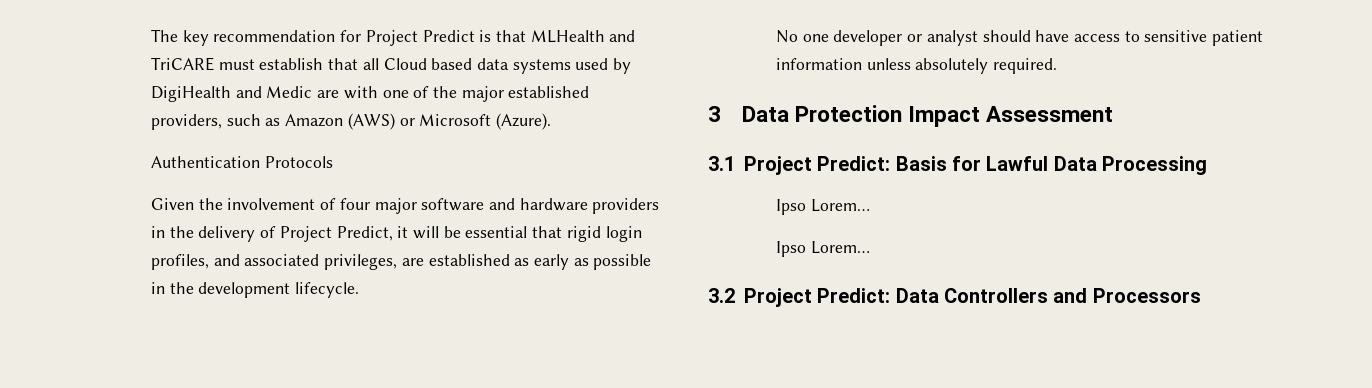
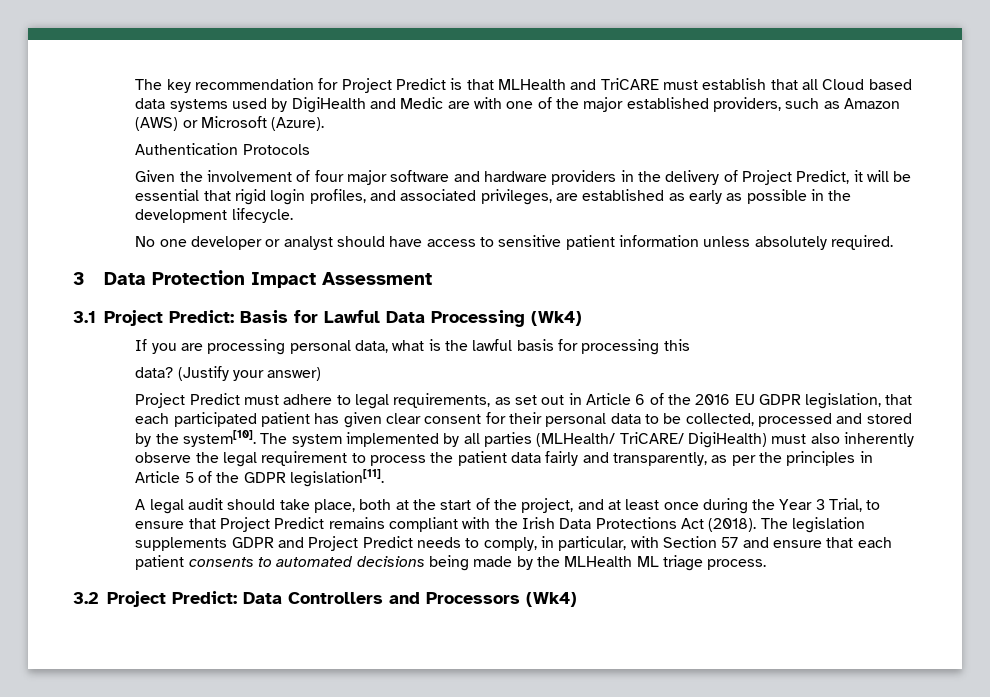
[775,199,870,215] [775,241,870,257] // Ipso Lorem… // Ipso Lorem… -> [531,311,583,326] [135,339,690,355] [135,366,322,381] [135,393,913,409] [135,412,912,428] [135,430,914,448] [135,451,873,467] [135,469,385,487] [135,498,881,514] [135,517,865,533] [135,536,892,551] [135,555,767,571] (Wk4) // If you are processing personal data, what is the lawful basis for processing this // data? (Justify your answer) // Project Predict must adhere to legal requirements, as set out in Article 6 of the 2016 EU GDPR legislation, that each participated patient has given clear consent for their personal data to be collected, processed and stored by the system[10]. The system implemented by all parties (MLHealth/ TriCARE/ DigiHealth) must also inherently observe the legal requirement to process the patient data fairly and transparently, as per the principles in Article 5 of the GDPR legislation[11]. // A legal audit should take place, both at the start of the project, and at least once during the Year 3 Trial, to ensure that Project Predict remains compliant with the Irish Data Protections Act (2018). The legislation supplements GDPR and Project Predict needs to comply, in particular, with Section 57 and ensure that each patient consents to automated decisions being made by the MLHealth ML triage process.
(1201, 295) none -> [526,592,577,607] (Wk4)

